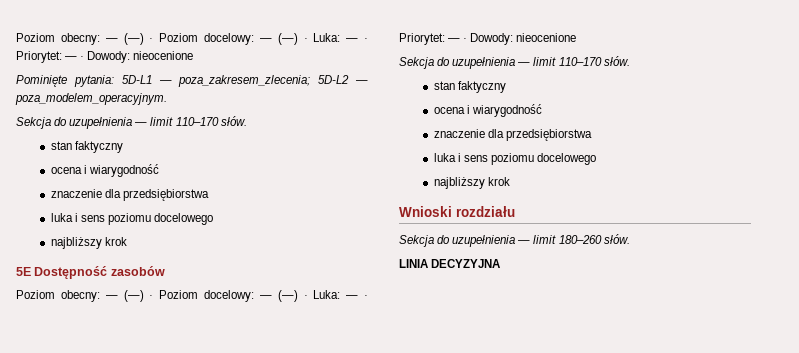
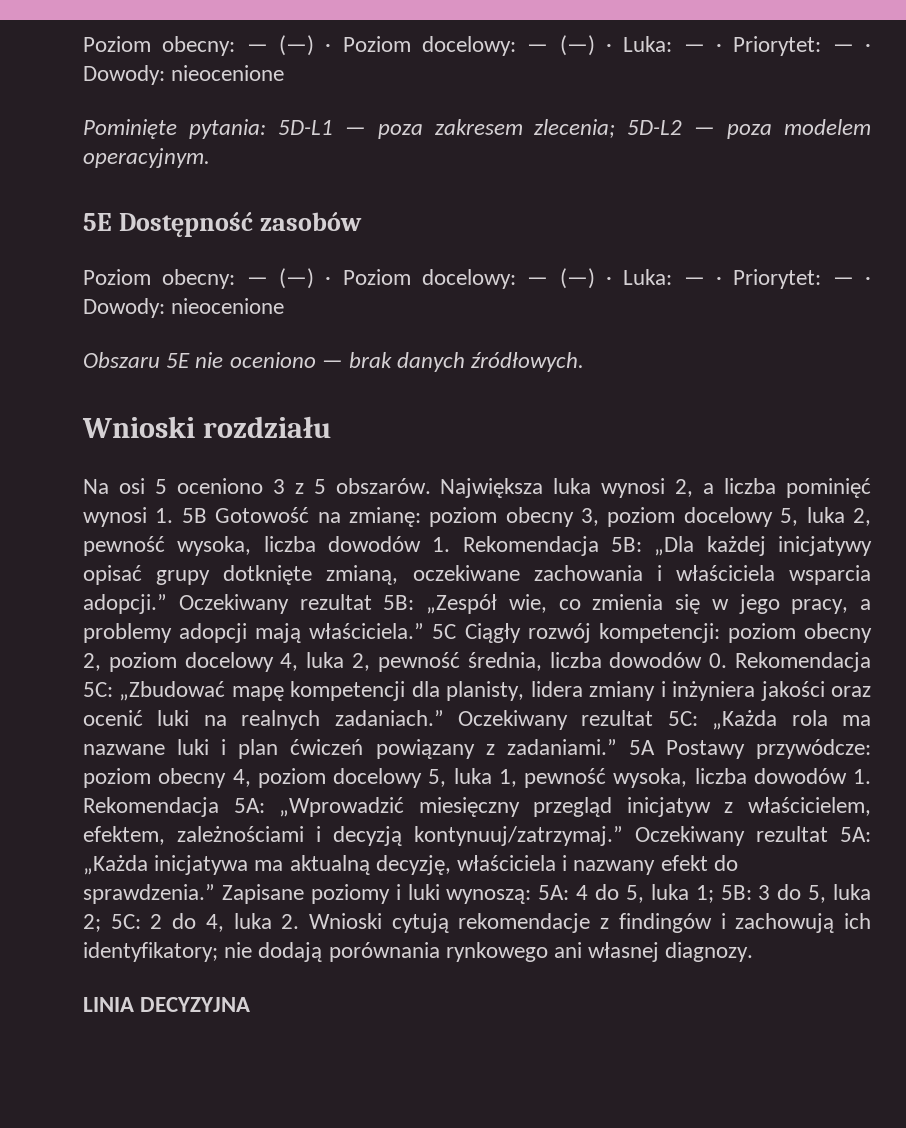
[178,75,368,87] [15,93,167,105] [16,116,247,129] [50,141,123,153] [50,164,159,177] [50,189,209,201] [50,213,214,225] [50,237,127,249] poza_zakresem_zlecenia; 5D-L2 — poza_modelem_operacyjnym. // Sekcja do uzupełnienia — limit 110–170 słów. // stan faktyczny // ocena i wiarygodność // znaczenie dla przedsiębiorstwa // luka i sens poziomu docelowego // najbliższy krok -> [377,119,871,139] [83,148,210,168] poza zakresem zlecenia; 5D-L2 — poza modelem operacyjnym.
[399,56,630,69] [433,81,506,93] [433,104,542,117] [433,129,592,141] [433,153,597,165] [433,177,510,189] [399,206,515,217] [399,234,630,247] Sekcja do uzupełnienia — limit 110–170 słów. // stan faktyczny // ocena i wiarygodność // znaczenie dla przedsiębiorstwa // luka i sens poziomu docelowego // najbliższy krok // Wnioski rozdziału // Sekcja do uzupełnienia — limit 180–260 słów. -> [83,352,585,372] [82,416,331,438] [83,478,871,498] [83,507,871,527] [83,536,872,556] [83,565,871,585] [83,594,871,614] [83,623,872,643] [83,652,872,672] [83,681,871,701] [83,710,871,730] [83,739,872,759] [83,768,871,788] [83,797,871,817] [83,826,871,846] [83,855,738,875] [83,884,871,904] [83,913,871,933] [83,942,754,962] Obszaru 5E nie oceniono — brak danych źródłowych. // Wnioski rozdziału // Na osi 5 oceniono 3 z 5 obszarów. Największa luka wynosi 2, a liczba pominięć wynosi 1. 5B Gotowość na zmianę: poziom obecny 3, poziom docelowy 5, luka 2, pewność wysoka, liczba dowodów 1. Rekomendacja 5B: „Dla każdej inicjatywy opisać grupy dotknięte zmianą, oczekiwane zachowania i właściciela wsparcia adopcji.” Oczekiwany rezultat 5B: „Zespół wie, co zmienia się w jego pracy, a problemy adopcji mają właściciela.” 5C Ciągły rozwój kompetencji: poziom obecny 2, poziom docelowy 4, luka 2, pewność średnia, liczba dowodów 0. Rekomendacja 5C: „Zbudować mapę kompetencji dla planisty, lidera zmiany i inżyniera jakości oraz ocenić luki na realnych zadaniach.” Oczekiwany rezultat 5C: „Każda rola ma nazwane luki i plan ćwiczeń powiązany z zadaniami.” 5A Postawy przywódcze: poziom obecny 4, poziom docelowy 5, luka 1, pewność wysoka, liczba dowodów 1. Rekomendacja 5A: „Wprowadzić miesięczny przegląd inicjatyw z właścicielem, efektem, zależnościami i decyzją kontynuuj/zatrzymaj.” Oczekiwany rezultat 5A: „Każda inicjatywa ma aktualną decyzję, właściciela i nazwany efekt do sprawdzenia.” Zapisane poziomy i luki wynoszą: 5A: 4 do 5, luka 1; 5B: 3 do 5, luka 2; 5C: 2 do 4, luka 2. Wnioski cytują rekomendacje z findingów i zachowują ich identyfikatory; nie dodają porównania rynkowego ani własnej diagnozy.

